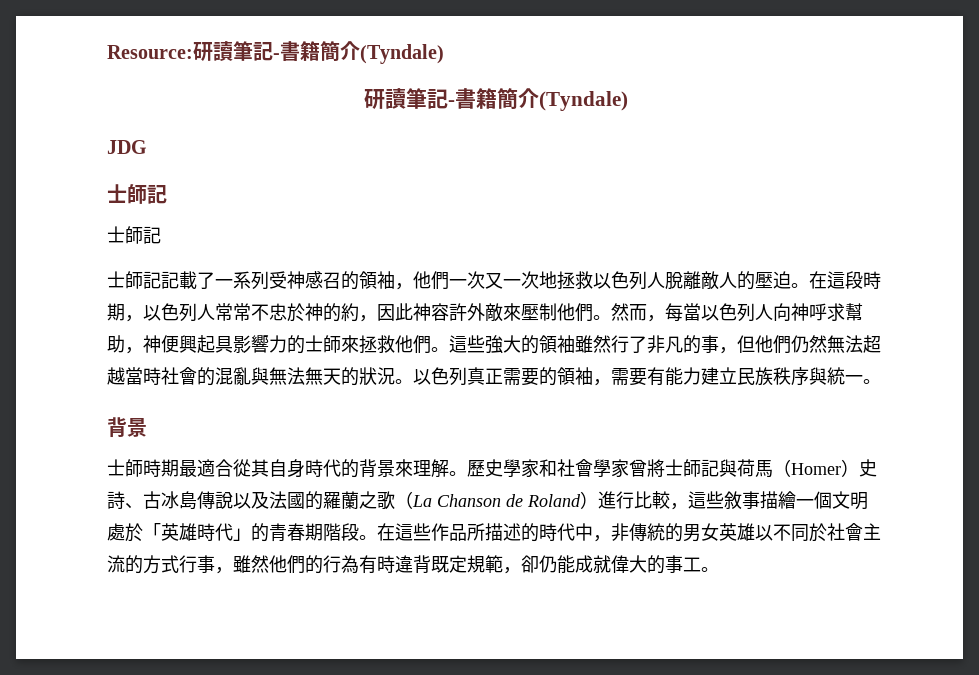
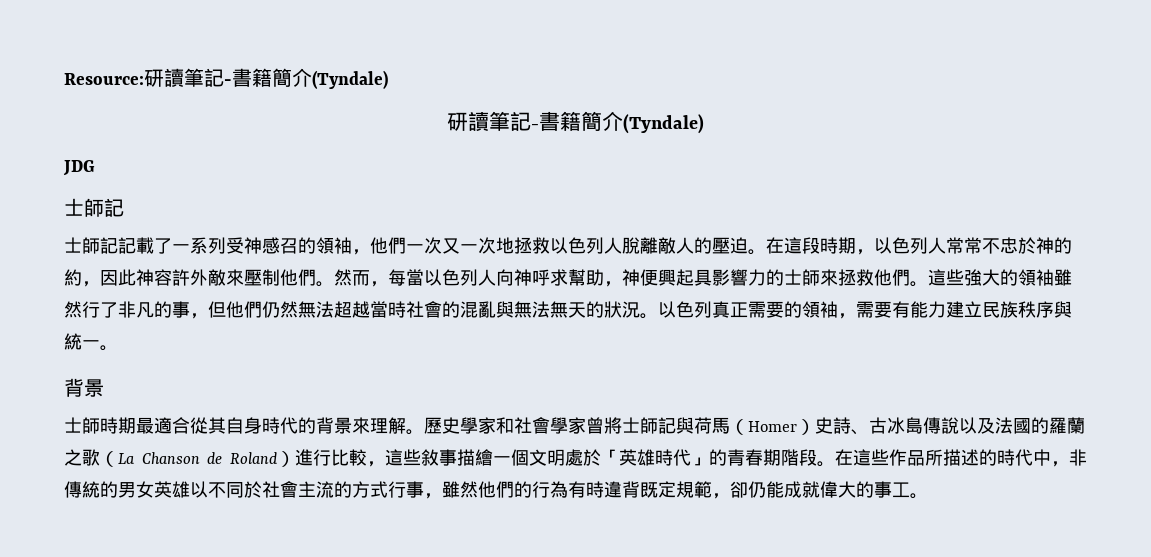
[107,271,161,289] // 士師記 -> (118, 245) none

